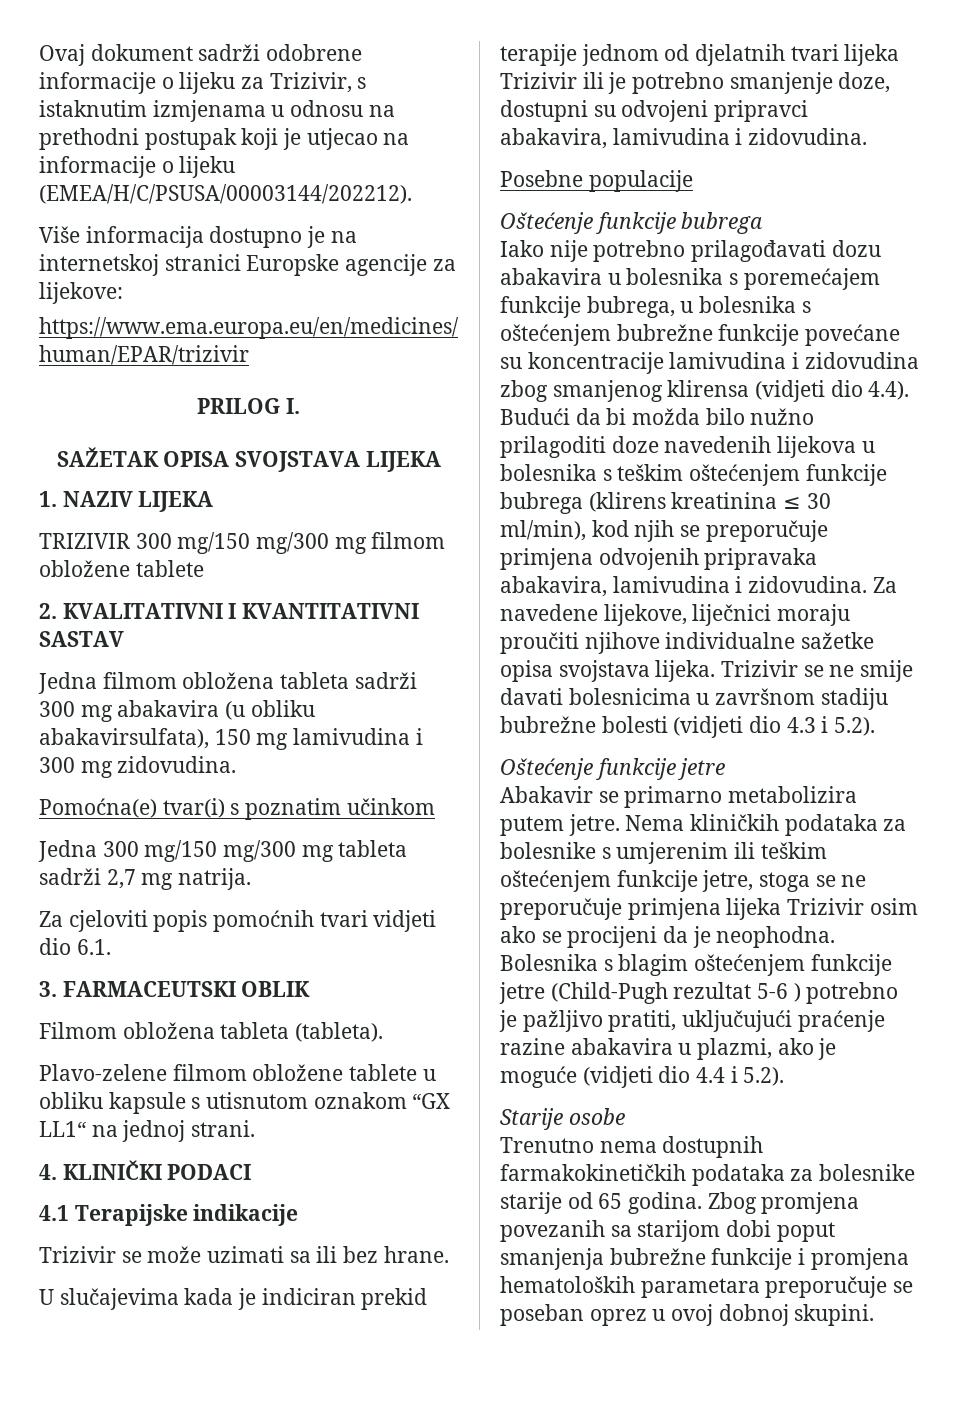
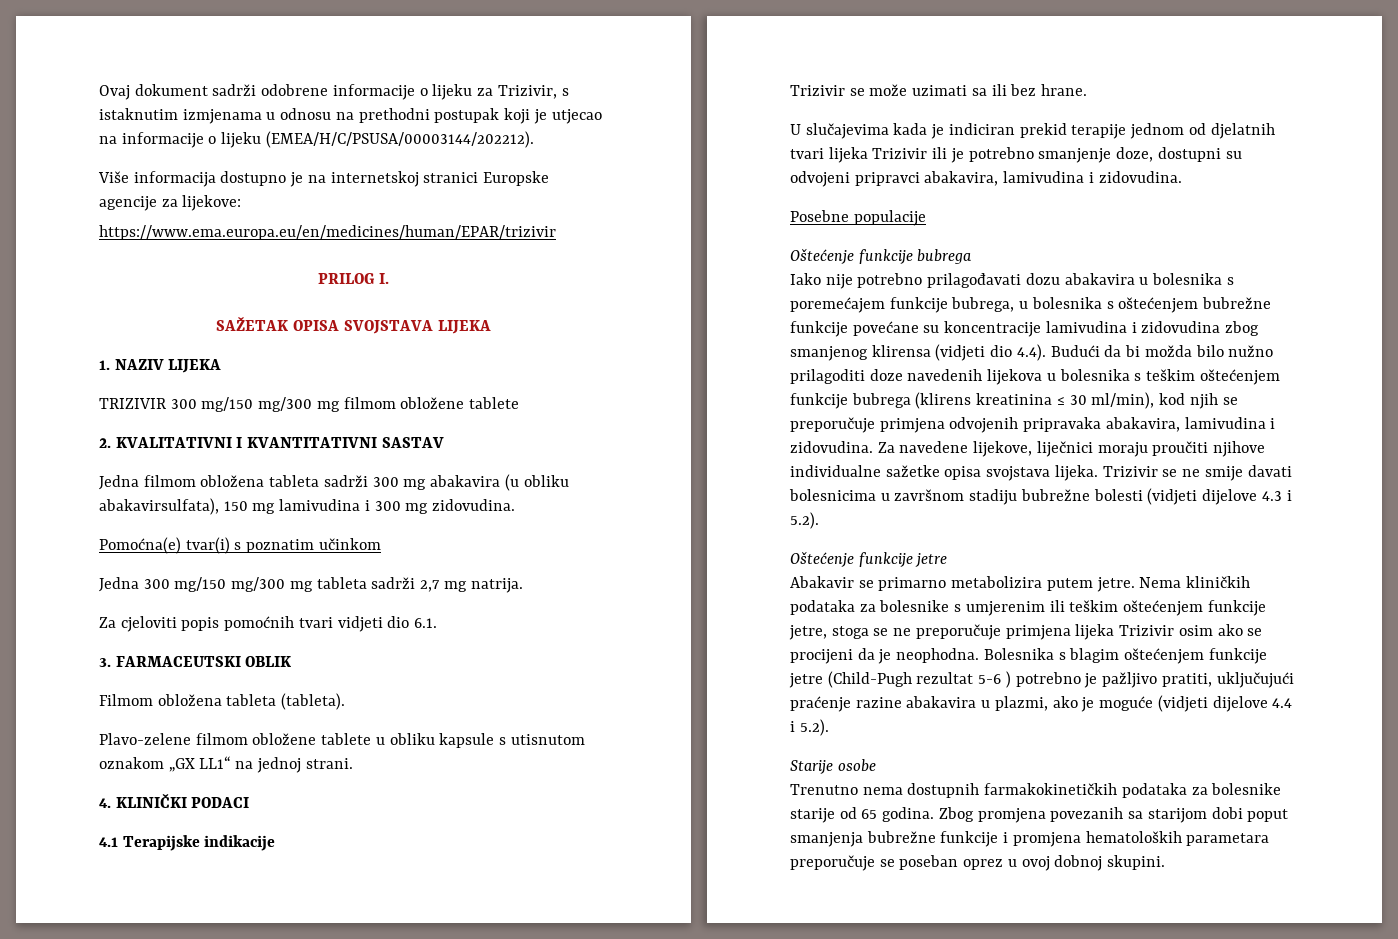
[412,1093,451,1109] “GX -> [168,758,195,772] „GX
[749,716,782,733] dio -> [1202,489,1258,505] dijelove
[658,1066,691,1083] dio -> [1212,696,1268,712] dijelove

